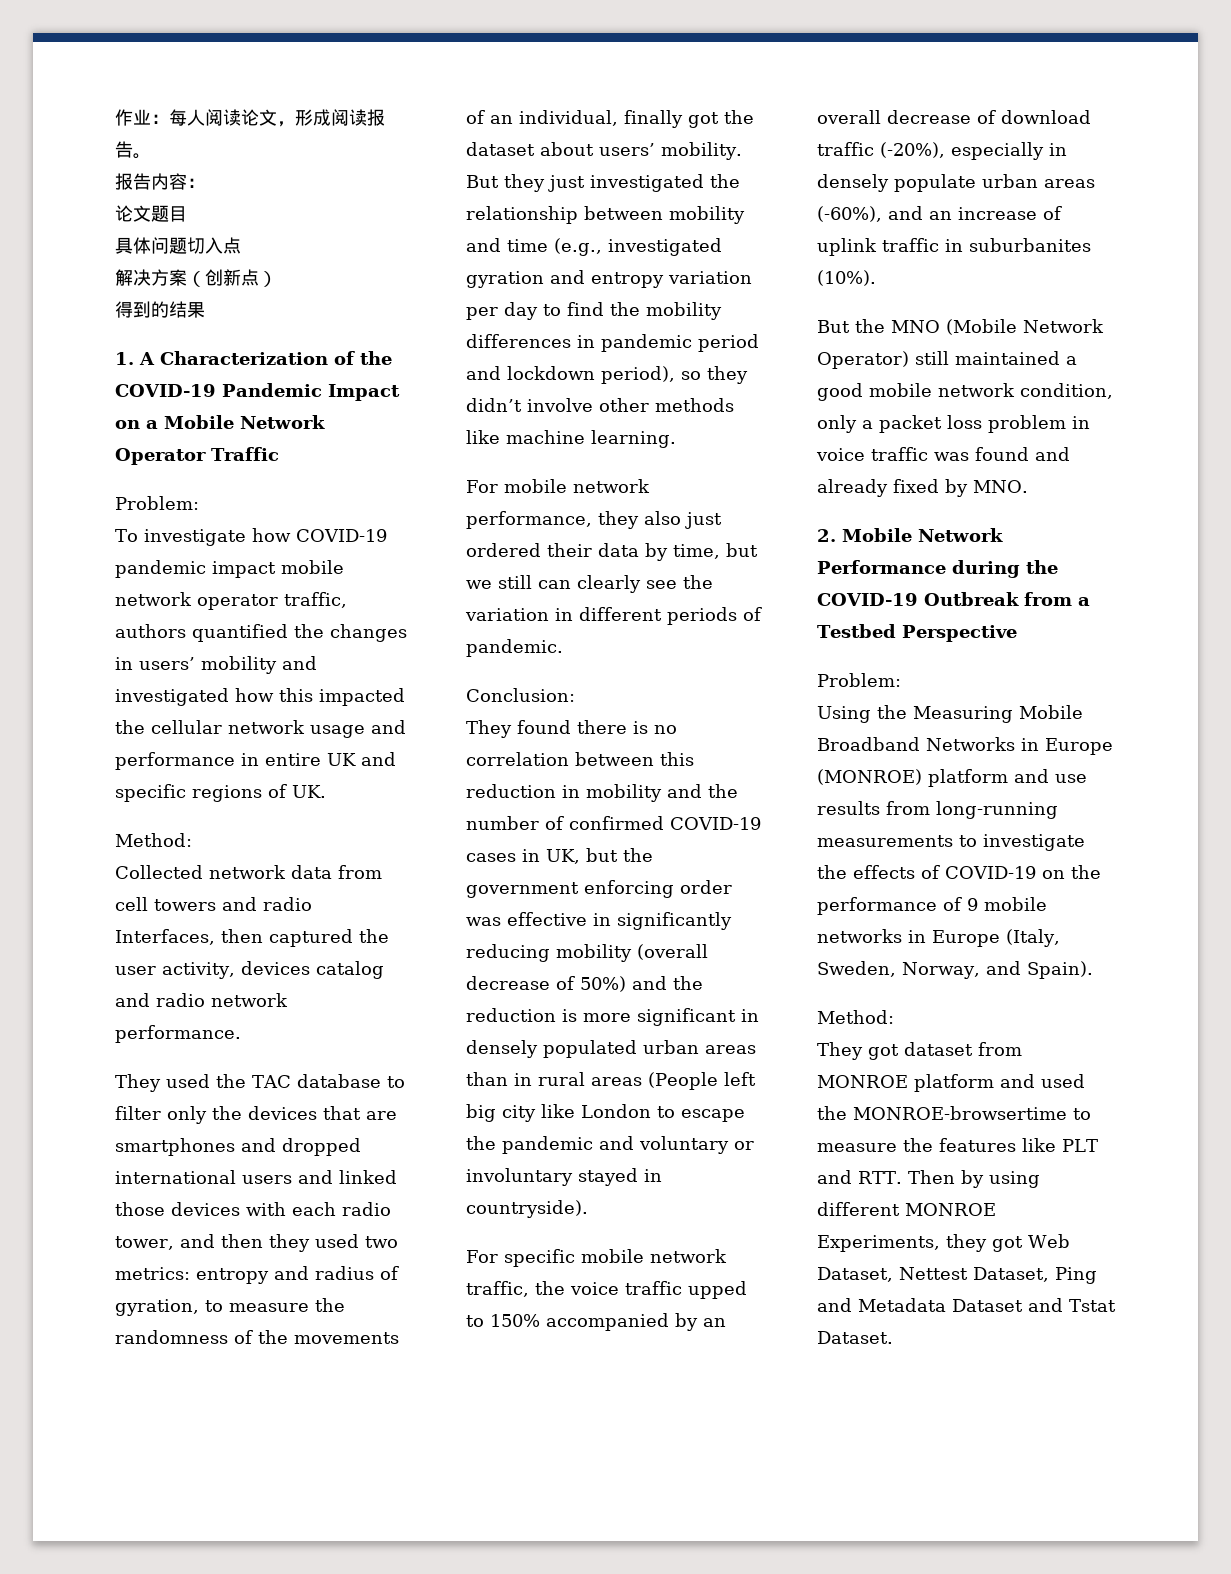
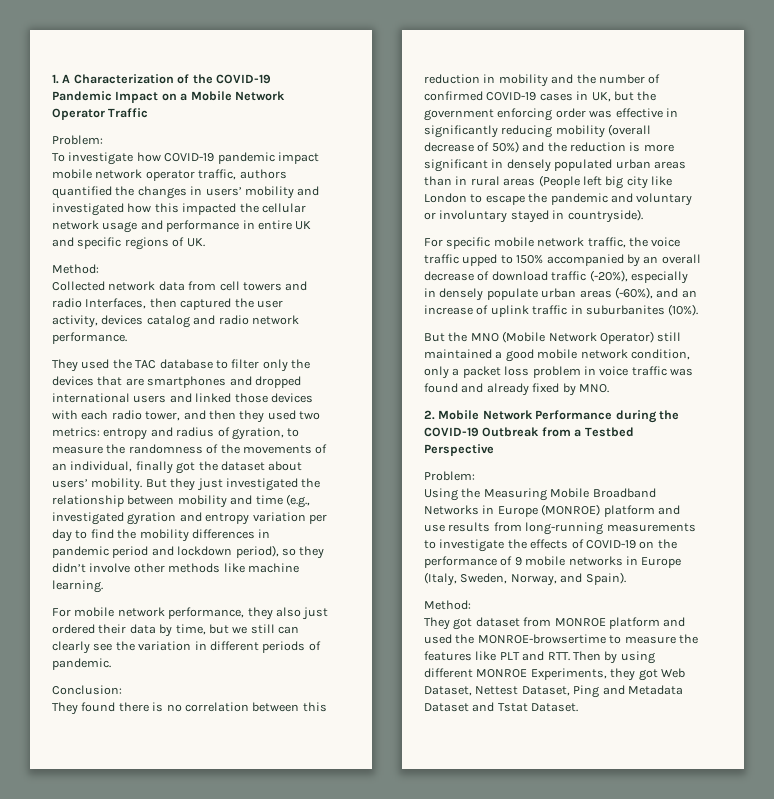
[115,109,385,127] [115,141,151,159] [115,173,205,190] [115,205,187,222] [115,237,241,254] [115,269,277,287] [115,301,205,318] 作业：每人阅读论文，形成阅读报告。 // 报告内容： // 论文题目 // 具体问题切入点 // 解决方案（创新点） // 得到的结果 // -> (52, 79) none

